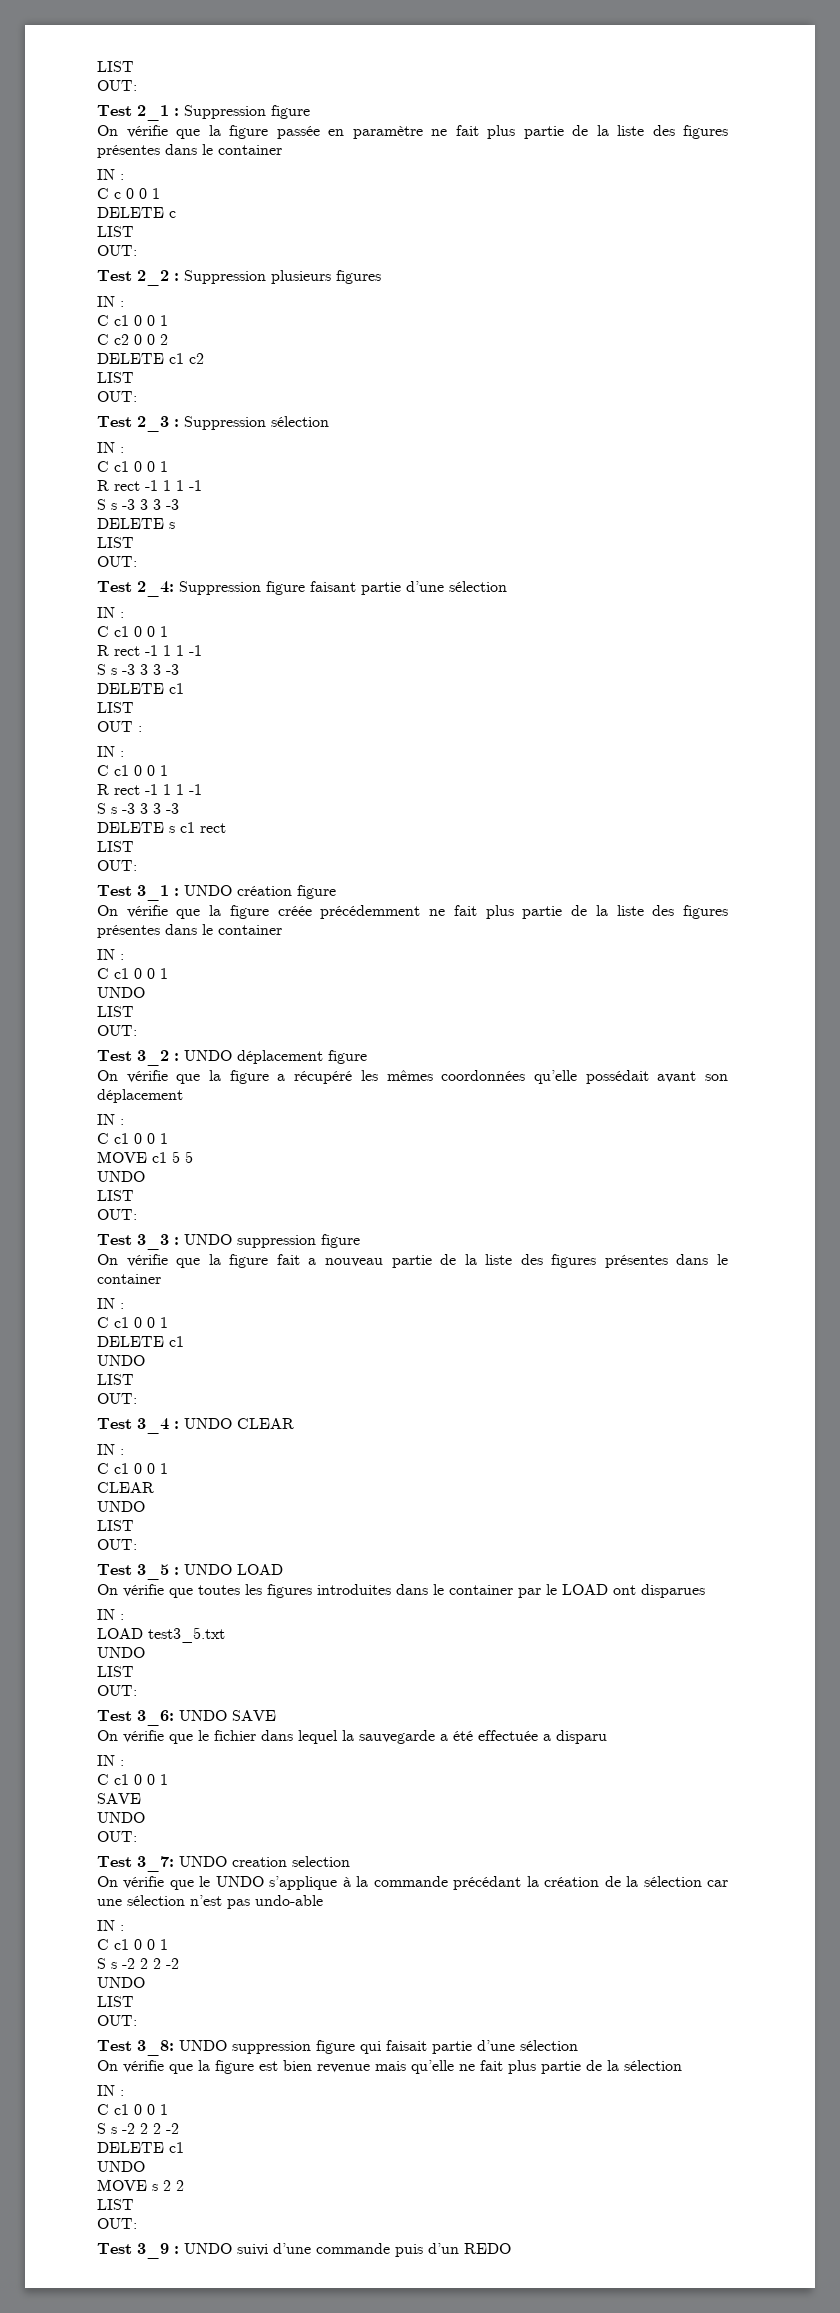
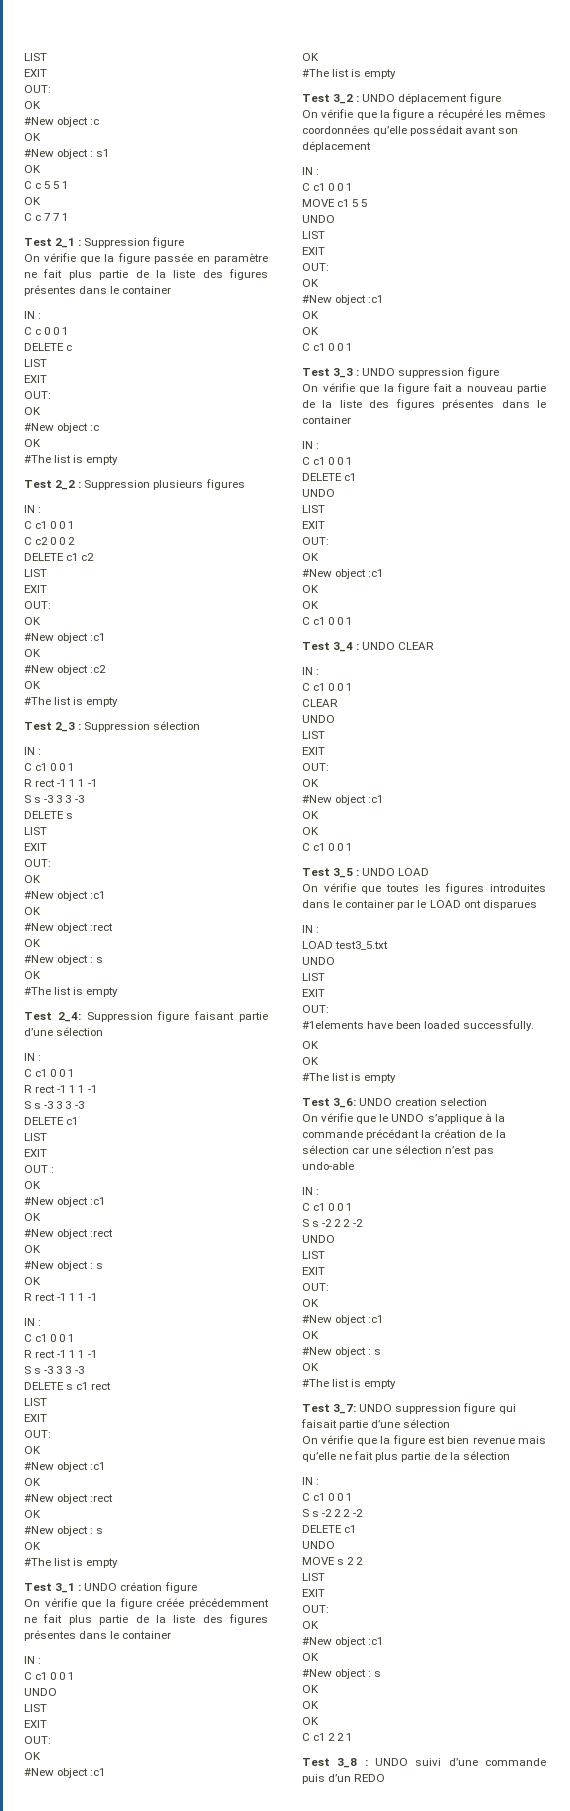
[97,61,134,72] [97,80,137,91] LIST // OUT: -> [24,53,47,61] [24,69,47,77] [24,85,51,93] [24,101,41,109] [24,117,100,127] [24,133,41,141] [24,149,110,159] [24,165,41,173] [24,181,69,189] [24,197,41,205] [24,213,69,221] LIST // EXIT // OUT: // OK // #New object :c // OK // #New object : s1 // OK // C c 5 5 1 // OK // C c 7 7 1
[97,245,137,256] // OUT: -> [24,375,47,383] [24,391,51,399] [24,407,41,415] [24,423,100,433] [24,439,41,447] [24,455,119,465] // EXIT // OUT: // OK // #New object :c // OK // #The list is empty
[97,391,137,402] // OUT: -> [24,585,47,593] [24,601,51,609] [24,617,41,625] [24,633,106,643] [24,649,41,657] [24,665,107,675] [24,681,41,689] [24,697,119,707] // EXIT // OUT: // OK // #New object :c1 // OK // #New object :c2 // OK // #The list is empty
[97,556,137,567] // OUT: -> [24,843,47,851] [24,859,51,867] [24,875,41,883] [24,891,106,901] [24,907,41,915] [24,923,114,933] [24,939,41,947] [24,955,104,965] [24,971,41,979] [24,987,119,997] // EXIT // OUT: // OK // #New object :c1 // OK // #New object :rect // OK // #New object : s // OK // #The list is empty
(134, 707) none -> [24,1149,47,1157] // EXIT
(142, 729) none -> [24,1181,41,1189] [24,1197,106,1207] [24,1213,41,1221] [24,1229,114,1239] [24,1245,41,1253] [24,1261,104,1271] [24,1277,41,1285] [24,1293,97,1301] // OK // #New object :c1 // OK // #New object :rect // OK // #New object : s // OK // R rect -1 1 1 -1
[97,860,137,871] // OUT: -> [24,1414,47,1422] [24,1430,51,1438] [24,1446,41,1454] [24,1462,106,1472] [24,1478,41,1486] [24,1494,114,1504] [24,1510,41,1518] [24,1526,104,1536] [24,1542,41,1550] [24,1558,119,1568] // EXIT // OUT: // OK // #New object :c1 // OK // #New object :rect // OK // #New object : s // OK // #The list is empty
[97,1025,137,1036] // OUT: -> [24,1720,47,1728] [24,1736,51,1744] [24,1752,41,1760] [24,1768,106,1778] [302,53,319,61] [302,69,397,79] // EXIT // OUT: // OK // #New object :c1 // OK // #The list is empty
[97,1209,137,1220] // OUT: -> [302,247,325,255] [302,263,329,271] [302,279,319,287] [302,295,384,305] [302,311,319,319] [302,327,319,335] [302,343,353,351] // EXIT // OUT: // OK // #New object :c1 // OK // OK // C c1 0 0 1
[97,1393,137,1404] // OUT: -> [302,521,325,529] [302,537,329,545] [302,553,319,561] [302,569,384,579] [302,585,319,593] [302,601,319,609] [302,617,353,625] // EXIT // OUT: // OK // #New object :c1 // OK // OK // C c1 0 0 1
[97,1539,137,1550] // OUT: -> [302,747,325,755] [302,763,329,771] [302,779,319,787] [302,795,384,805] [302,811,319,819] [302,827,319,835] [302,843,353,851] // EXIT // OUT: // OK // #New object :c1 // OK // OK // C c1 0 0 1
[97,1685,137,1696] [97,1710,276,1726] [97,1730,607,1744] [97,1755,124,1766] [97,1774,168,1785] [97,1793,141,1804] [97,1812,145,1823] [97,1831,137,1842] [97,1856,174,1872] // OUT: // Test 3_6: UNDO SAVE // On vérifie que le fichier dans lequel la sauvegarde a été effectuée a disparu // IN : // C c1 0 0 1 // SAVE // UNDO // OUT: // Test 3_7: -> [302,989,325,997] [302,1005,329,1013] [302,1020,535,1031] [302,1041,319,1049] [302,1057,319,1065] [302,1073,397,1083] [302,1098,357,1108] // EXIT // OUT: // #1elements have been loaded successfully. // OK // OK // #The list is empty // Test 3_6:
[97,2015,137,2026] [97,2040,174,2056] // OUT: // Test 3_8: -> [302,1267,325,1275] [302,1283,329,1291] [302,1299,319,1307] [302,1315,384,1325] [302,1331,319,1339] [302,1347,382,1357] [302,1363,319,1371] [302,1379,397,1389] [302,1404,357,1414] // EXIT // OUT: // OK // #New object :c1 // OK // #New object : s // OK // #The list is empty // Test 3_7:
[97,2218,137,2229] [97,2243,169,2259] // OUT: // Test 3_9 -> [302,1589,325,1597] [302,1605,329,1613] [302,1621,319,1629] [302,1637,384,1647] [302,1653,319,1661] [302,1669,382,1679] [302,1685,319,1693] [302,1701,319,1709] [302,1717,319,1725] [302,1733,353,1741] [302,1758,358,1768] // EXIT // OUT: // OK // #New object :c1 // OK // #New object : s // OK // OK // OK // C c1 2 2 1 // Test 3_8

